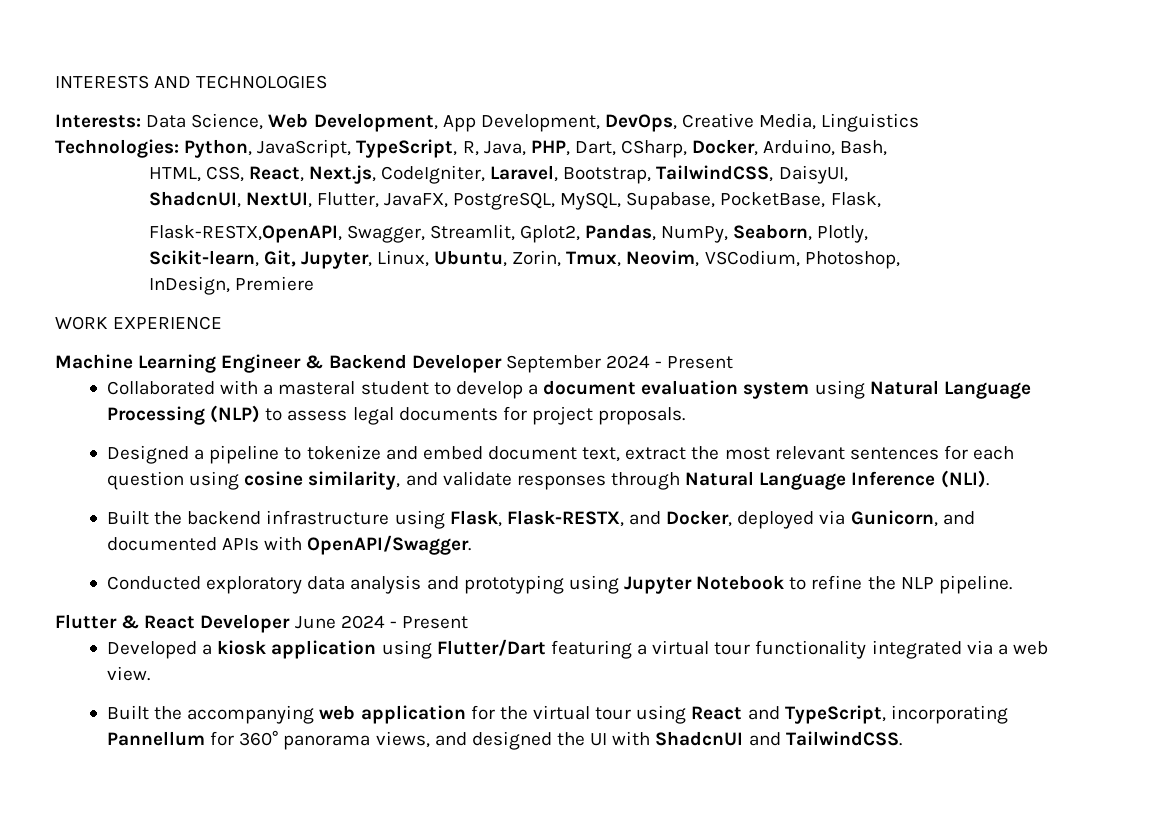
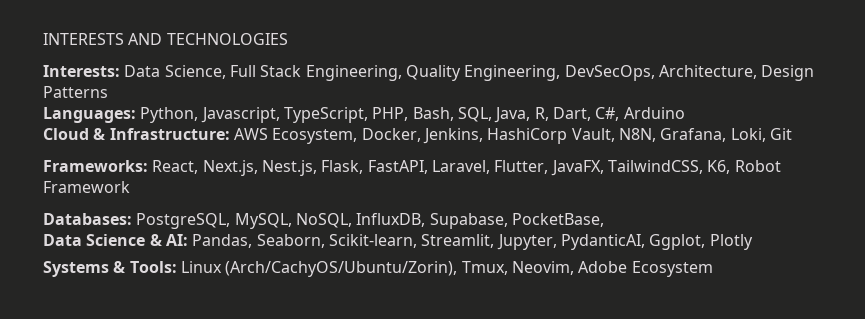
[268,113,920,132] [55,139,888,158] [148,165,848,184] [148,191,881,210] [148,224,869,243] [148,250,900,269] [148,276,314,295] [55,316,223,330] [55,354,734,373] [107,380,1031,399] [107,405,686,425] [107,445,1015,464] [107,470,989,490] [107,510,975,529] [107,535,472,555] [107,575,1012,594] [55,614,468,633] [107,639,1048,659] [107,666,151,681] [107,705,1008,724] [107,730,902,750] Web Development, App Development, DevOps, Creative Media, Linguistics // Technologies: Python, JavaScript, TypeScript, R, Java, PHP, Dart, CSharp, Docker, Arduino, Bash, // HTML, CSS, React, Next.js, CodeIgniter, Laravel, Bootstrap, TailwindCSS, DaisyUI, // ShadcnUI, NextUI, Flutter, JavaFX, PostgreSQL, MySQL, Supabase, PocketBase, Flask, // Flask-RESTX,OpenAPI, Swagger, Streamlit, Gplot2, Pandas, NumPy, Seaborn, Plotly, // Scikit-learn, Git, Jupyter, Linux, Ubuntu, Zorin, Tmux, Neovim, VSCodium, Photoshop, // InDesign, Premiere // WORK EXPERIENCE // Machine Learning Engineer & Backend Developer September 2024 - Present // Collaborated with a masteral student to develop a document evaluation system using Natural Language Processing (NLP) to assess legal documents for project proposals. // Designed a pipeline to tokenize and embed document text, extract the most relevant sentences for each question using cosine similarity, and validate responses through Natural Language Inference (NLI). // Built the backend infrastructure using Flask, Flask-RESTX, and Docker, deployed via Gunicorn, and documented APIs with OpenAPI/Swagger. // Conducted exploratory data analysis and prototyping using Jupyter Notebook to refine the NLP pipeline. // Flutter & React Developer June 2024 - Present // Developed a kiosk application using Flutter/Dart featuring a virtual tour functionality integrated via a web view. // Built the accompanying web application for the virtual tour using React and TypeScript, incorporating Pannellum for 360° panorama views, and designed the UI with ShadcnUI and TailwindCSS. -> [229,65,815,81] [43,86,108,98] [43,107,685,123] [43,128,792,144] [43,160,781,176] [43,181,130,193] [43,213,604,229] [43,234,753,250] [43,261,713,277] Full Stack Engineering, Quality Engineering, DevSecOps, Architecture, Design Patterns // Languages: Python, Javascript, TypeScript, PHP, Bash, SQL, Java, R, Dart, C#, Arduino // Cloud & Infrastructure: AWS Ecosystem, Docker, Jenkins, HashiCorp Vault, N8N, Grafana, Loki, Git // Frameworks: React, Next.js, Nest.js, Flask, FastAPI, Laravel, Flutter, JavaFX, TailwindCSS, K6, Robot Framework // Databases: PostgreSQL, MySQL, NoSQL, InfluxDB, Supabase, PocketBase, // Data Science & AI: Pandas, Seaborn, Scikit-learn, Streamlit, Jupyter, PydanticAI, Ggplot, Plotly // Systems & Tools: Linux (Arch/CachyOS/Ubuntu/Zorin), Tmux, Neovim, Adobe Ecosystem

